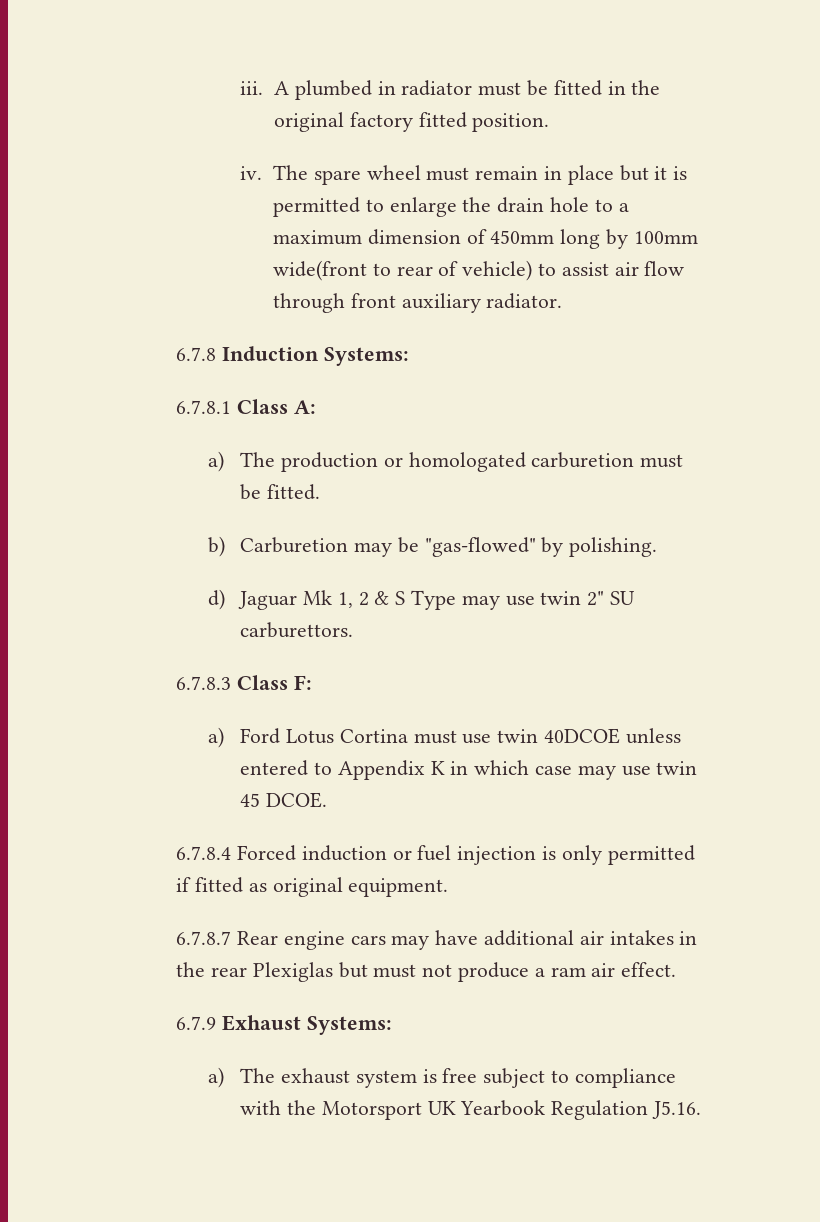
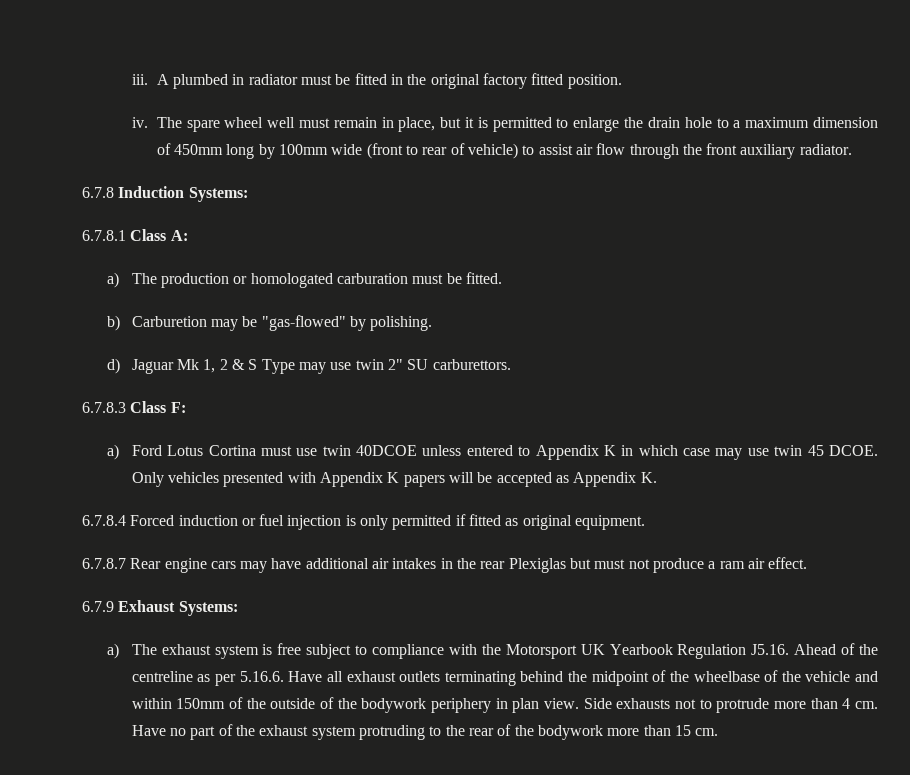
(421, 172) none -> [267,117,296,128] well
[567,165,614,185] place -> [398,117,436,132] place,
[272,260,367,281] wide(front -> [331,143,403,159] wide (front
(345, 303) none -> [682,144,702,155] the
[531,452,635,468] carburetion -> [337,273,409,284] carburation
(327, 800) none -> [131,472,657,487] Only vehicles presented with Appendix K papers will be accepted as Appendix K.
(701, 1110) none -> [794,643,879,655] [131,670,879,686] [131,697,878,713] [131,724,719,740] Ahead of the centreline as per 5.16.6. Have all exhaust outlets terminating behind the midpoint of the wheelbase of the vehicle and within 150mm of the outside of the bodywork periphery in plan view. Side exhausts not to protrude more than 4 cm. Have no part of the exhaust system protruding to the rear of the bodywork more than 15 cm.

